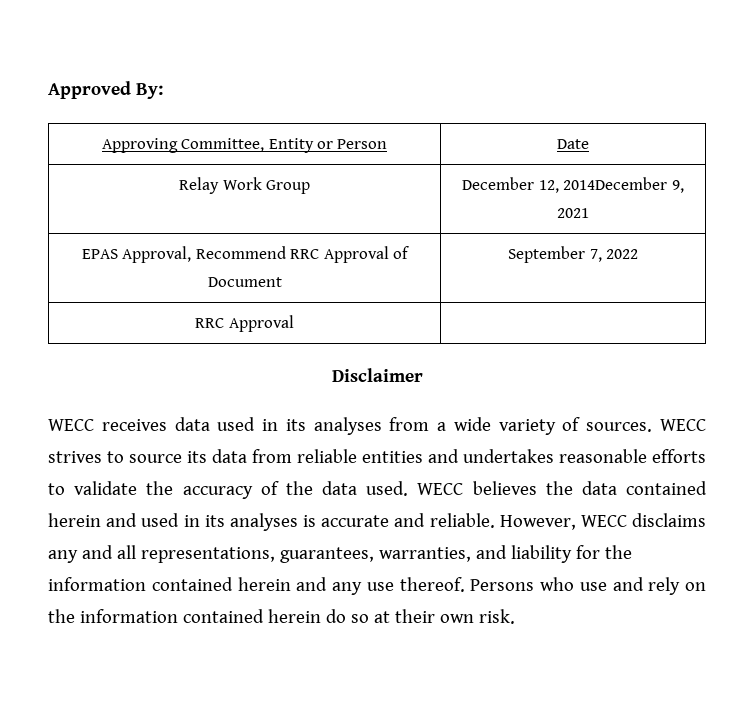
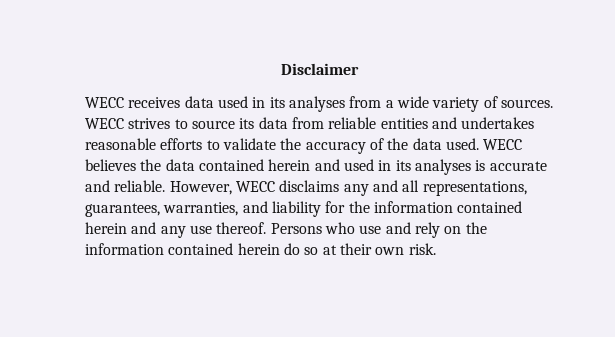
[48,81,163,99] [101,138,388,153] [557,139,589,149] [179,177,310,194] [462,177,684,193] [557,208,589,218] [81,246,410,263] [207,277,282,287] [508,246,638,263] [195,315,294,332] Approved By: // Approving Committee, Entity or Person | Date // Relay Work Group | December 12, 2014December 9, 2021 // EPAS Approval, Recommend RRC Approval of Document | September 7, 2022 // RRC Approval | // -> (280, 69) none

